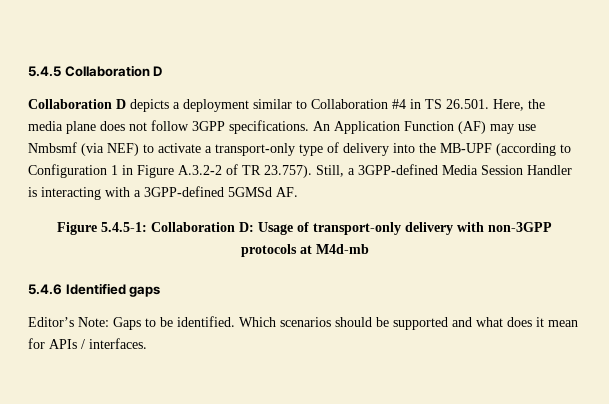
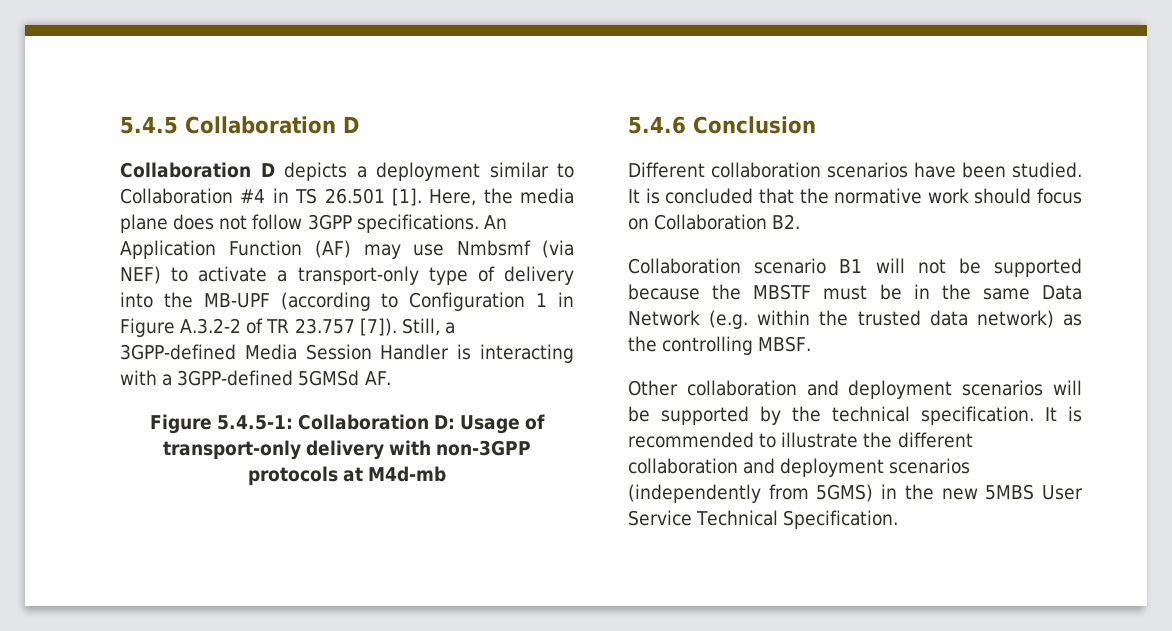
[446,99,489,109] 26.501. -> [324,188,422,206] 26.501 [1].
[264,165,312,178] 23.757). -> [294,318,397,336] 23.757 [7]).
[65,283,161,297] [28,316,578,330] [28,338,147,349] Identified gaps // Editor’s Note: Gaps to be identified. Which scenarios should be supported and what does it mean for APIs / interfaces. -> [693,116,816,134] [628,162,1082,178] [628,188,1082,204] [628,214,801,230] [628,258,1082,277] [628,284,1082,300] [628,310,1082,329] [628,336,812,355] [628,380,1082,399] [628,406,1082,425] [628,432,973,448] [628,458,971,477] [628,484,1083,503] [628,510,899,529] Conclusion // Different collaboration scenarios have been studied. It is concluded that the normative work should focus on Collaboration B2. // Collaboration scenario B1 will not be supported because the MBSTF must be in the same Data Network (e.g. within the trusted data network) as the controlling MBSF. // Other collaboration and deployment scenarios will be supported by the technical specification. It is recommended to illustrate the different collaboration and deployment scenarios (independently from 5GMS) in the new 5MBS User Service Technical Specification.

